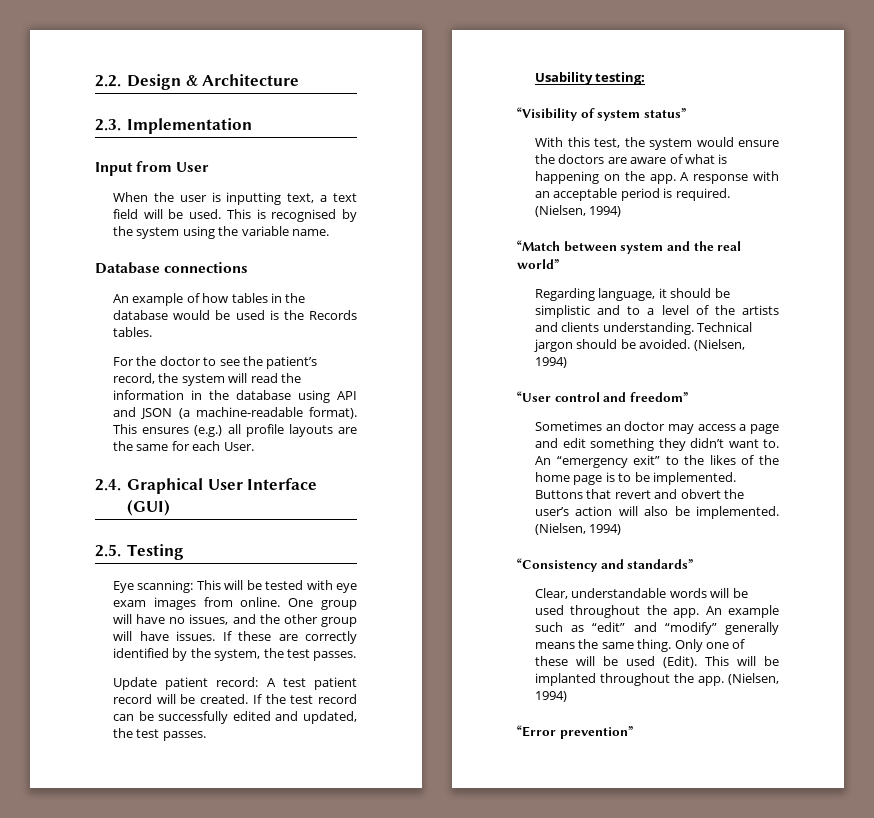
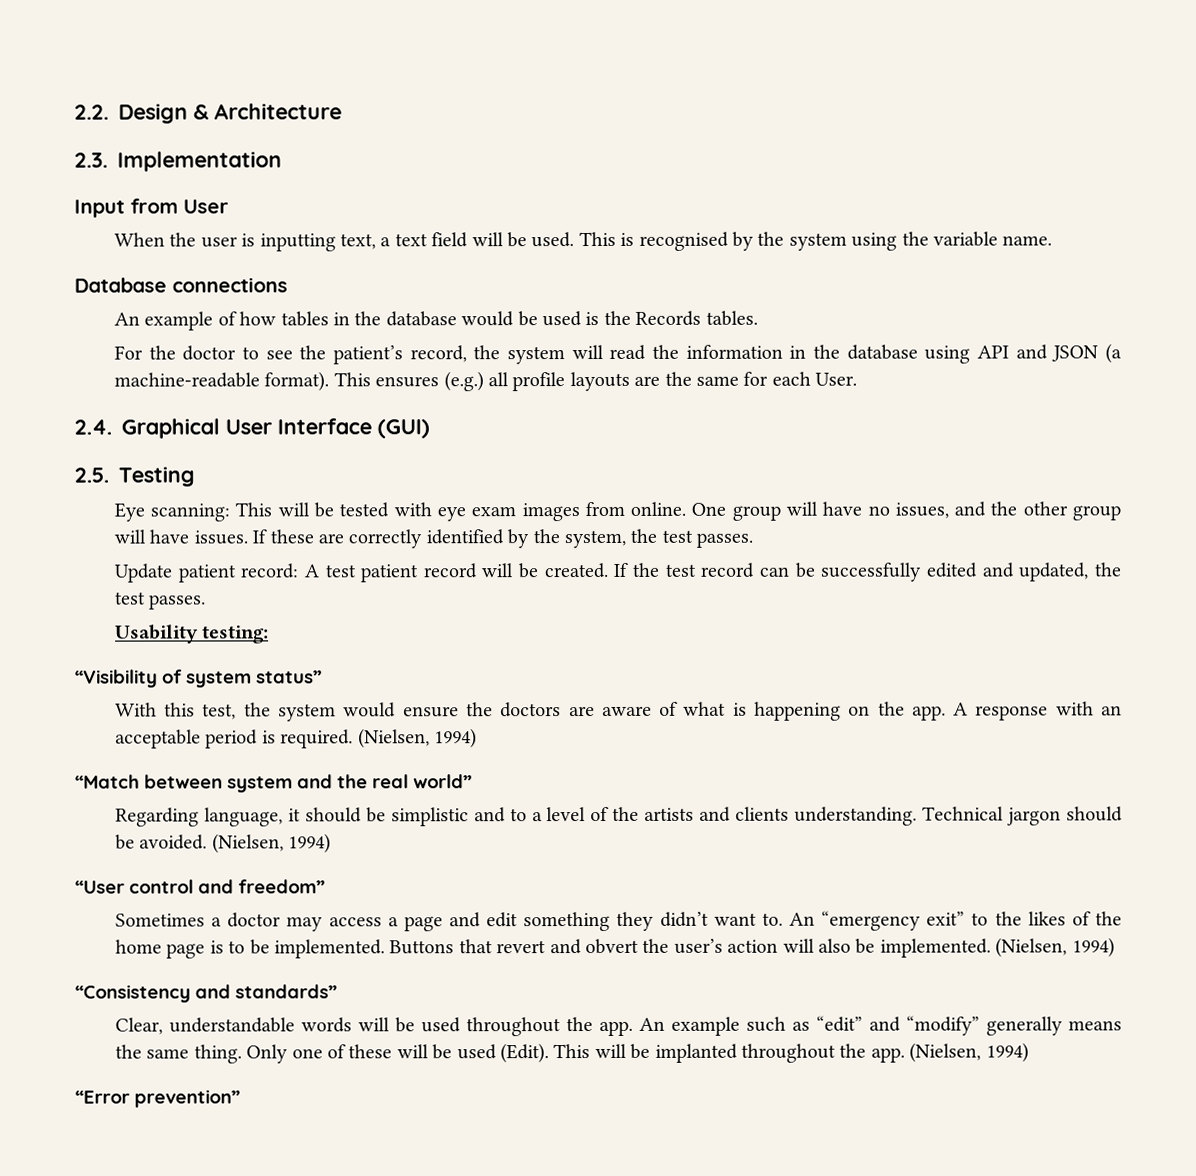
[605,424,621,431] an -> [211,917,223,927] a

